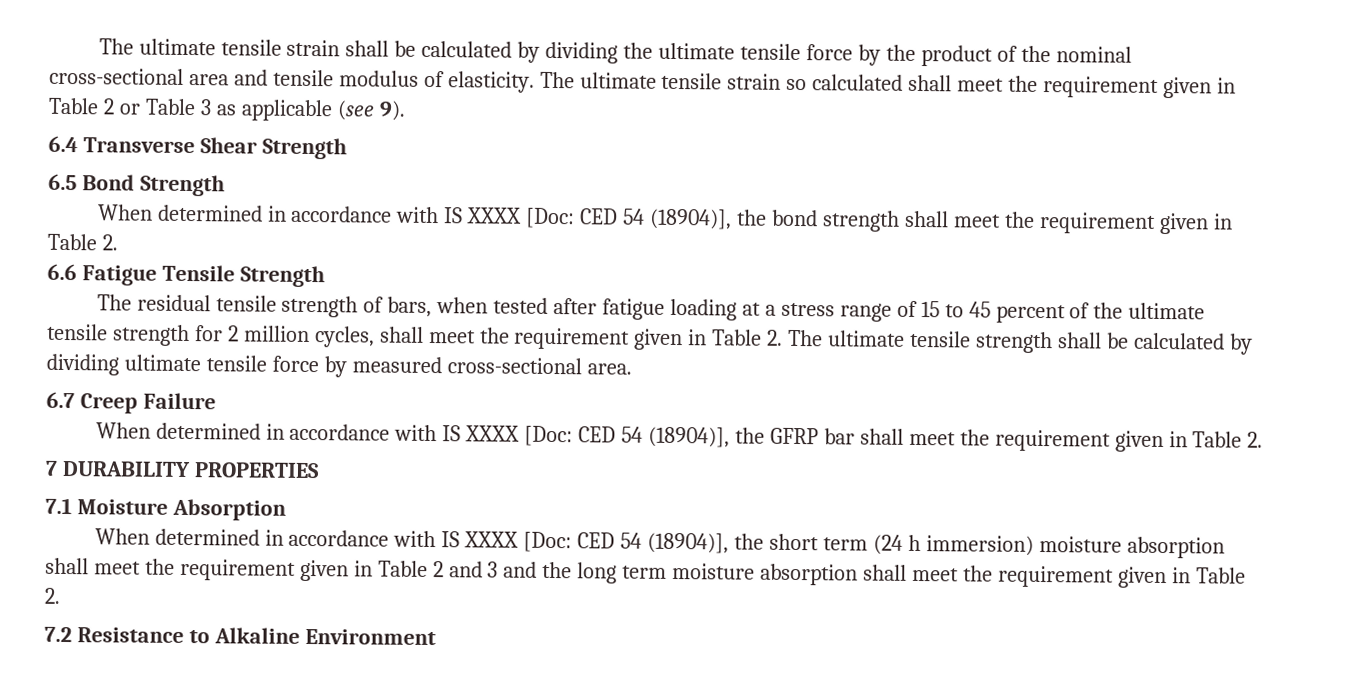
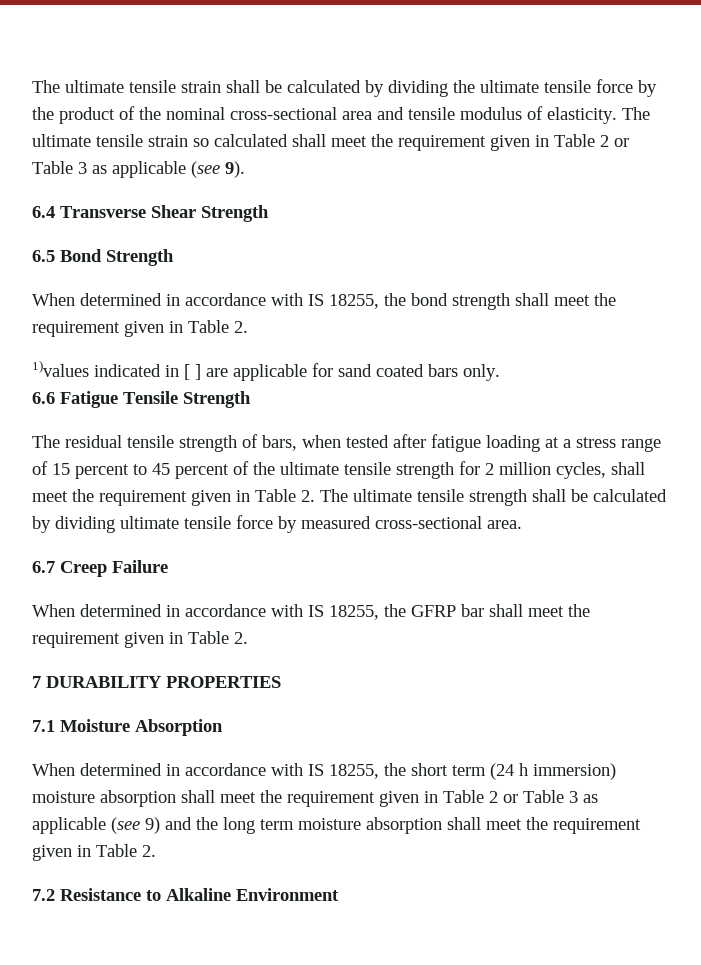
[467,207,733,230] XXXX [Doc: CED 54 (18904)], -> [329,294,379,309] 18255,
(118, 242) none -> [32,360,500,381] // 1)values indicated in [ ] are applicable for sand coated bars only.
(940, 309) none -> [75,464,129,479] percent
[465,425,731,448] XXXX [Doc: CED 54 (18904)], -> [329,605,379,620] 18255,
[464,531,730,554] XXXX [Doc: CED 54 (18904)], -> [329,764,379,779] 18255,
[448,561,499,578] and 3 -> [503,790,598,803] [32,817,160,834] or Table 3 as applicable (see 9)

